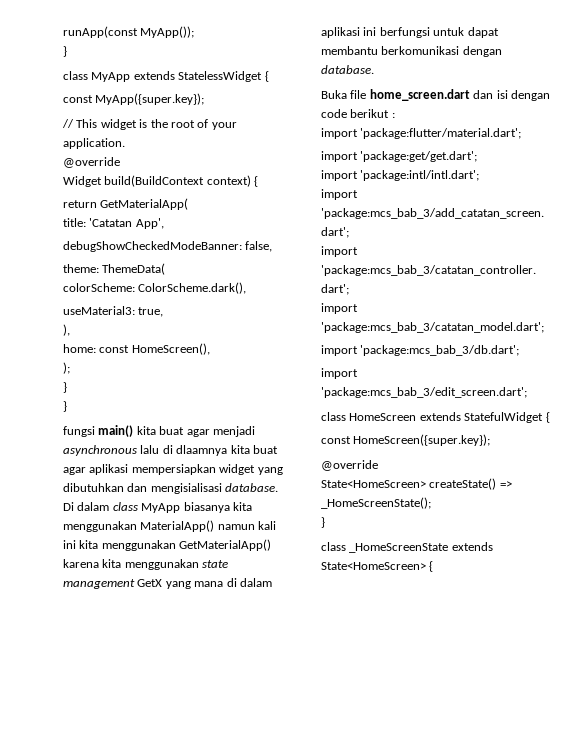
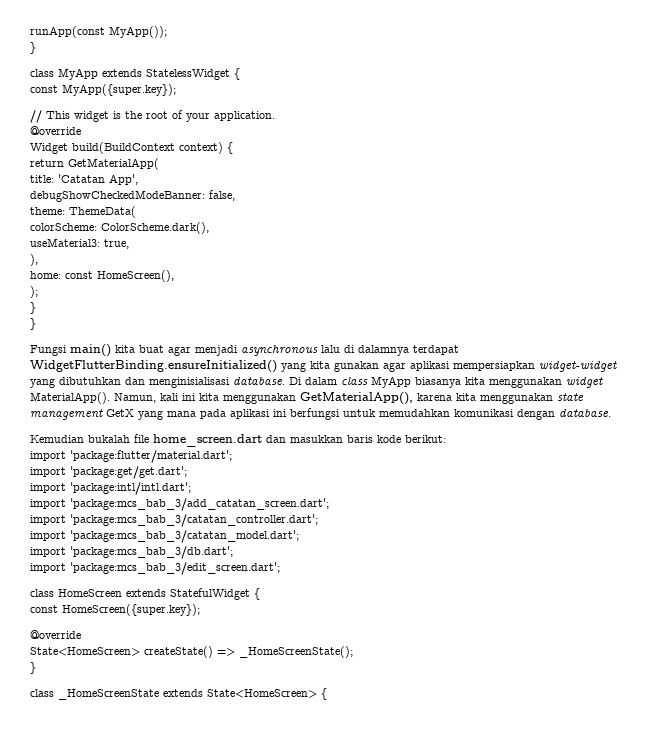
[63,426,95,437] fungsi -> [30,345,67,356] Fungsi
[176,445,278,456] dlaamnya kita buat -> [358,345,459,356] [30,360,379,373] dalamnya terdapat WidgetFlutterBinding.ensureInitialized() yang kita gunakan
[219,464,256,475] widget -> [539,361,617,372] widget-widget
[150,483,222,494] mengisialisasi -> [149,377,230,388] menginisialisasi
[140,520,255,532] MaterialApp() namun -> [566,377,603,388] [30,392,156,404] widget MaterialApp(). Namun,
[179,539,272,551] GetMaterialApp() -> [300,392,413,405] GetMaterialApp(),
[226,578,272,587] di dalam -> [200,409,226,419] pada
[467,27,499,38] [321,46,460,55] dapat membantu berkomunikasi -> [379,409,514,417] memudahkan komunikasi
[321,90,347,99] Buka -> [30,435,130,443] Kemudian bukalah
[496,90,550,101] [321,109,395,118] isi dengan code berikut : -> [290,435,446,443] masukkan baris kode berikut:

